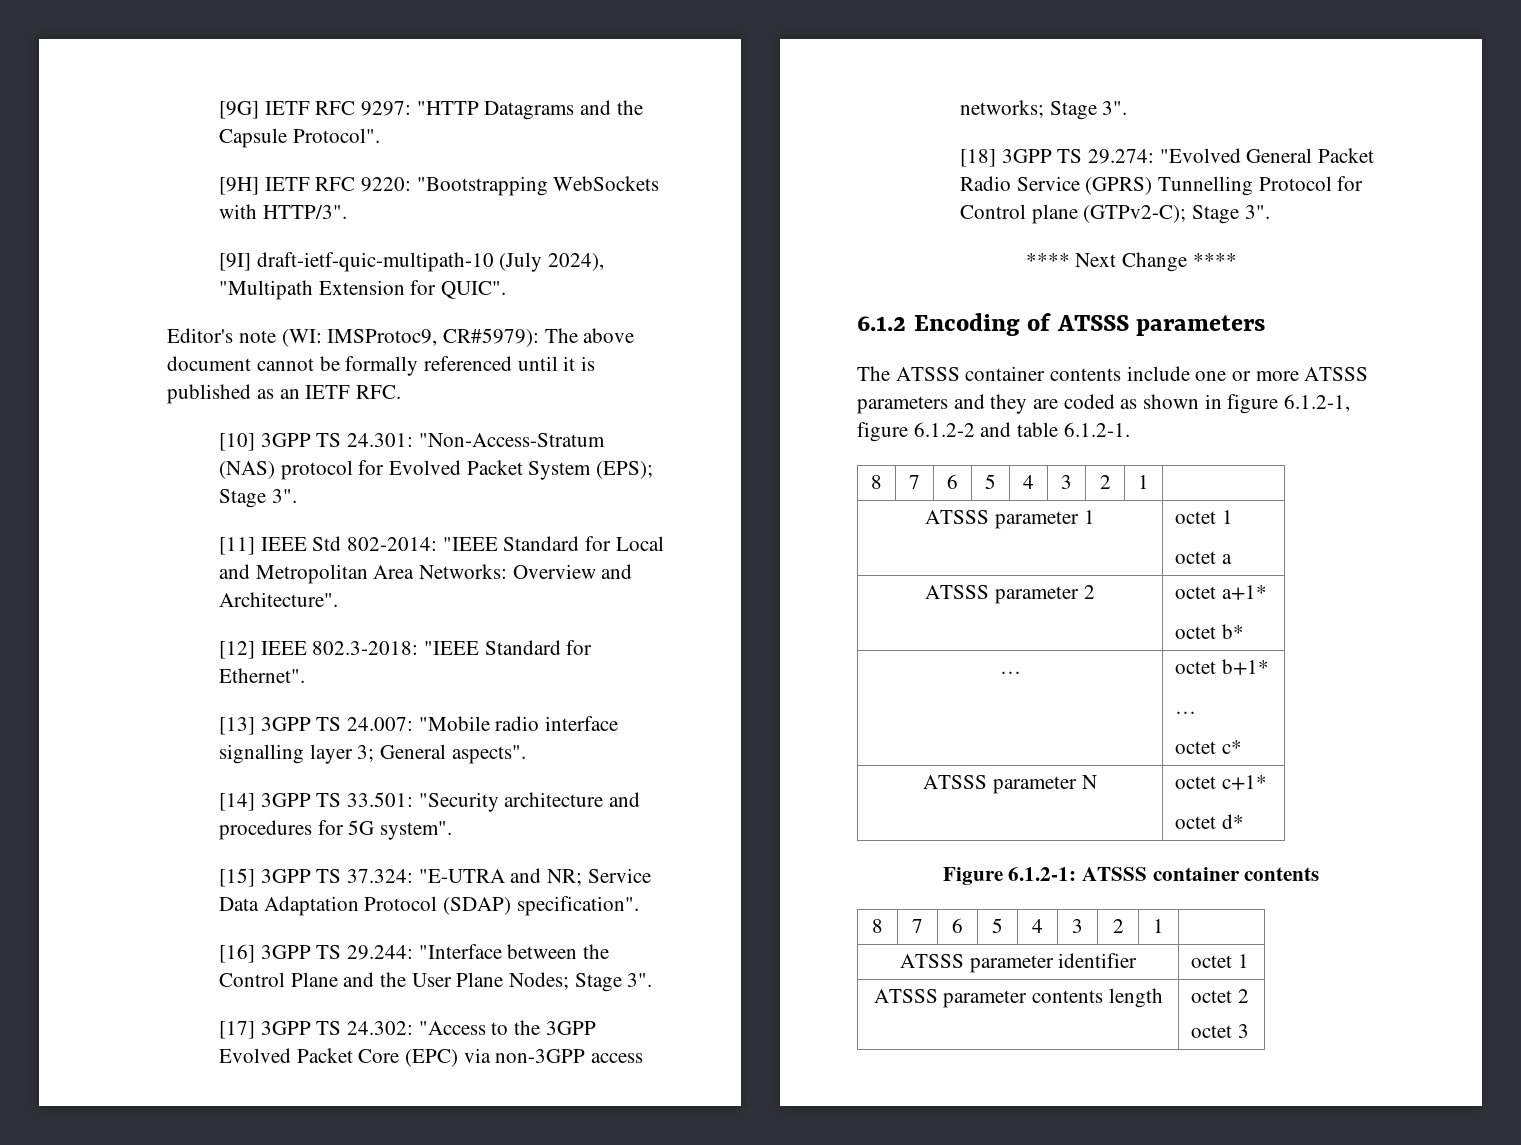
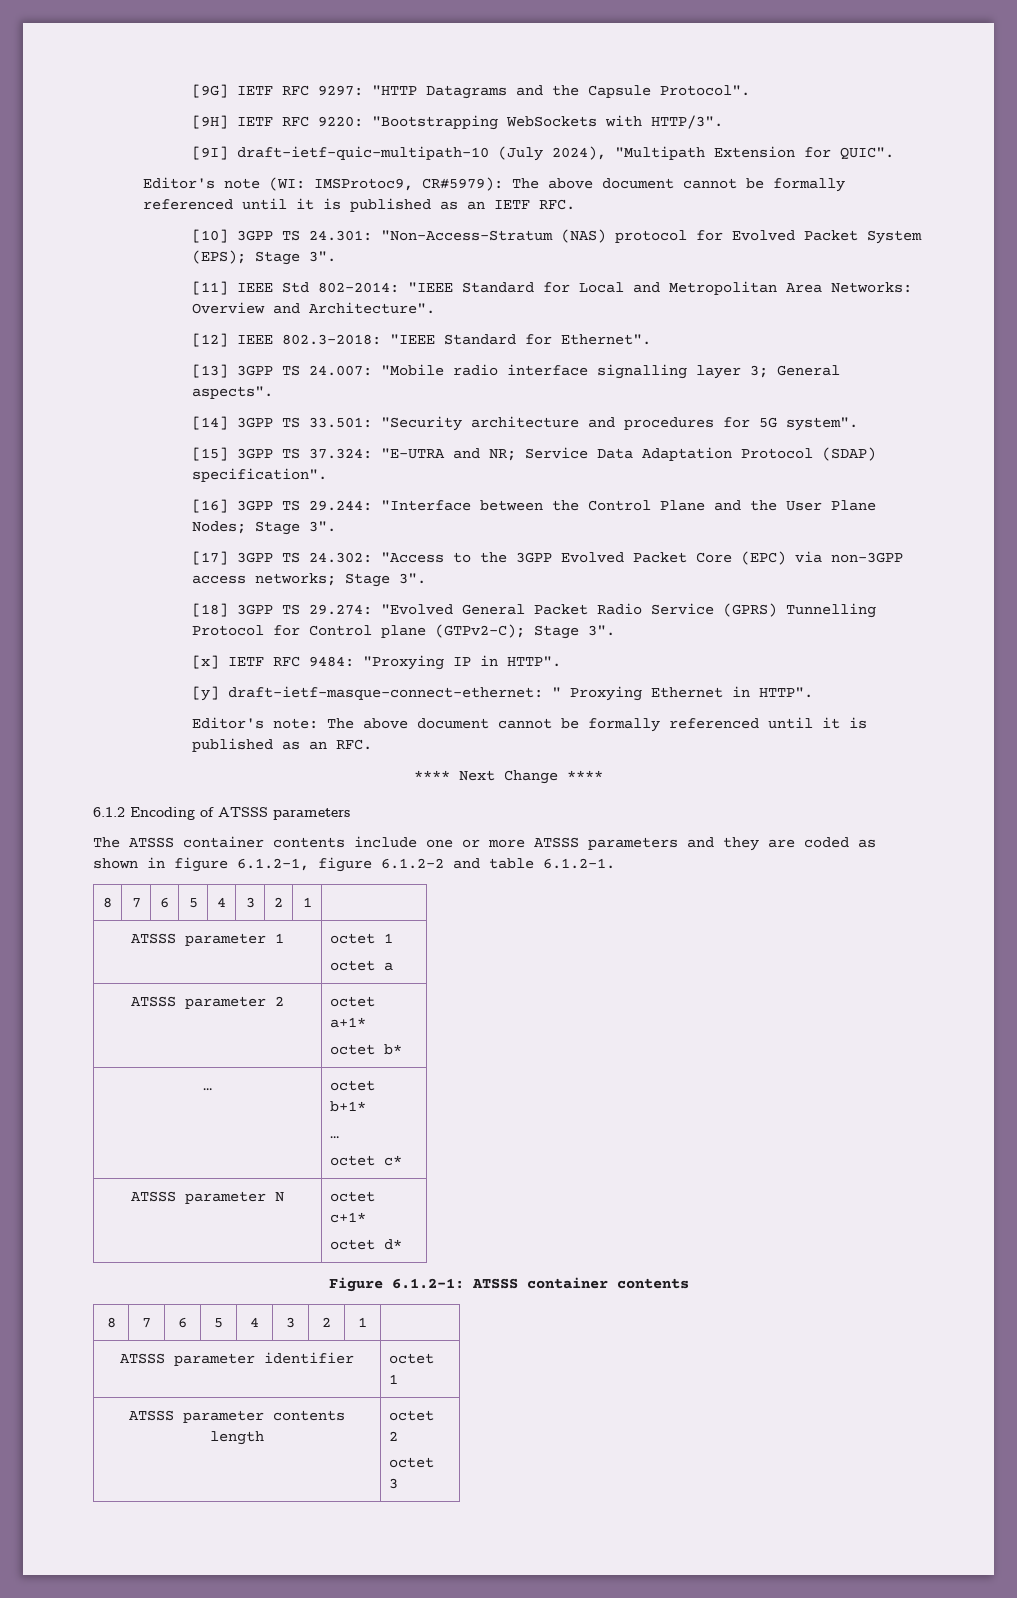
(1270, 212) none -> [192,655,562,670] [192,686,814,701] [192,717,868,732] [192,738,373,752] // [x] IETF RFC 9484: "Proxying IP in HTTP". // [y] draft-ietf-masque-connect-ethernet: " Proxying Ethernet in HTTP". // Editor's note: The above document cannot be formally referenced until it is published as an RFC.

